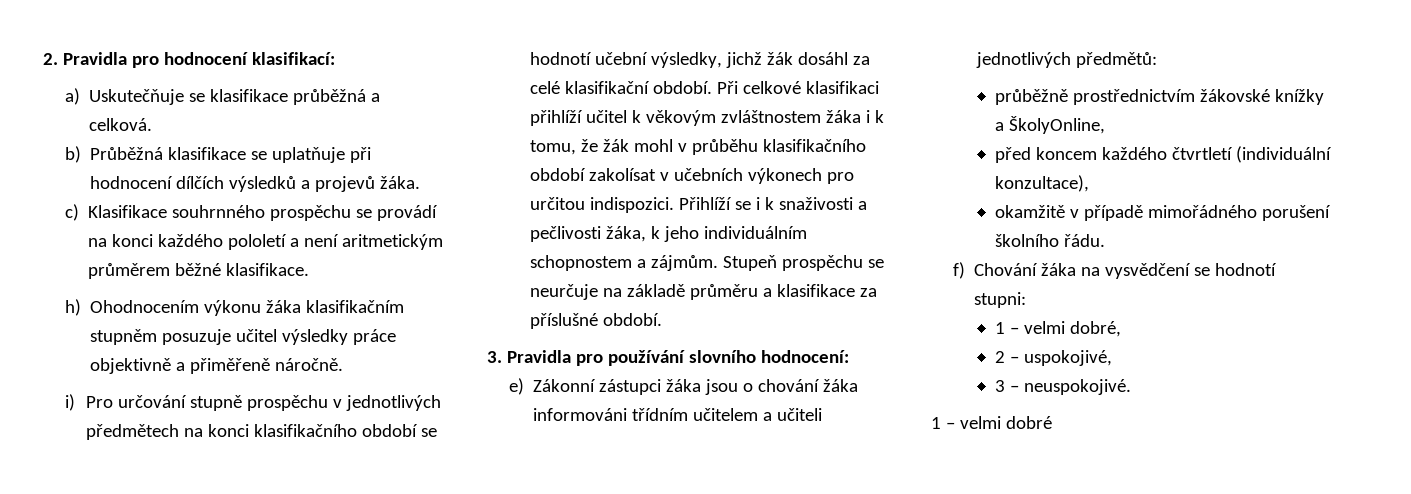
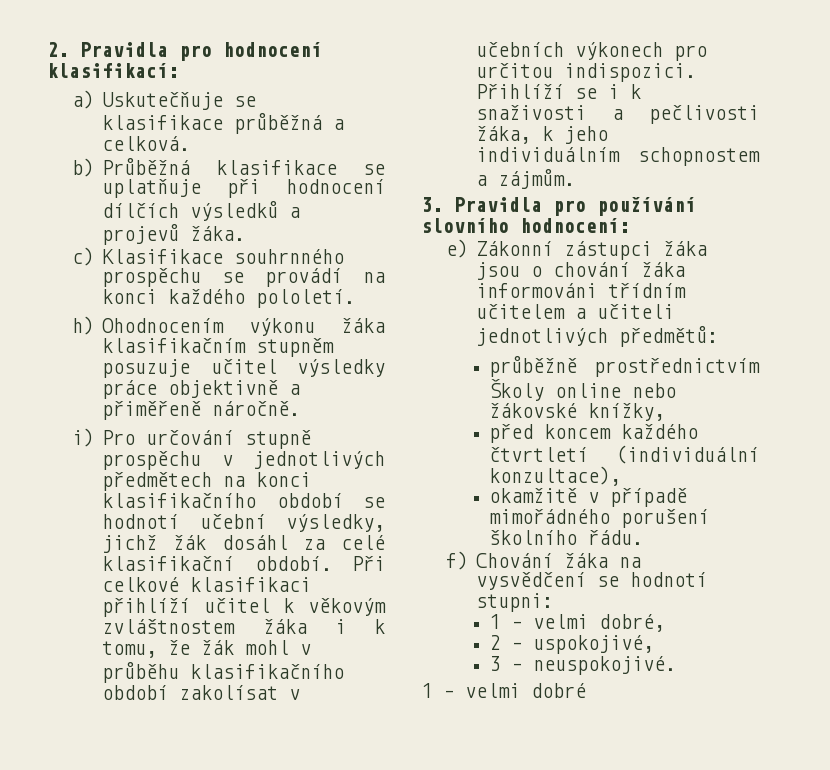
[227,234,443,250] [87,263,309,279] pololetí a není aritmetickým průměrem běžné klasifikace. -> [256,289,356,308] pololetí.
[723,255,885,271] [530,284,878,300] [530,313,663,329] Stupeň prospěchu se neurčuje na základě průměru a klasifikace za příslušné období. -> (576, 178) none
[1199,89,1324,105] [994,116,1105,134] žákovské knížky a ŠkolyOnline, -> [489,379,677,401] [489,403,666,421] Školy online nebo žákovské knížky,

